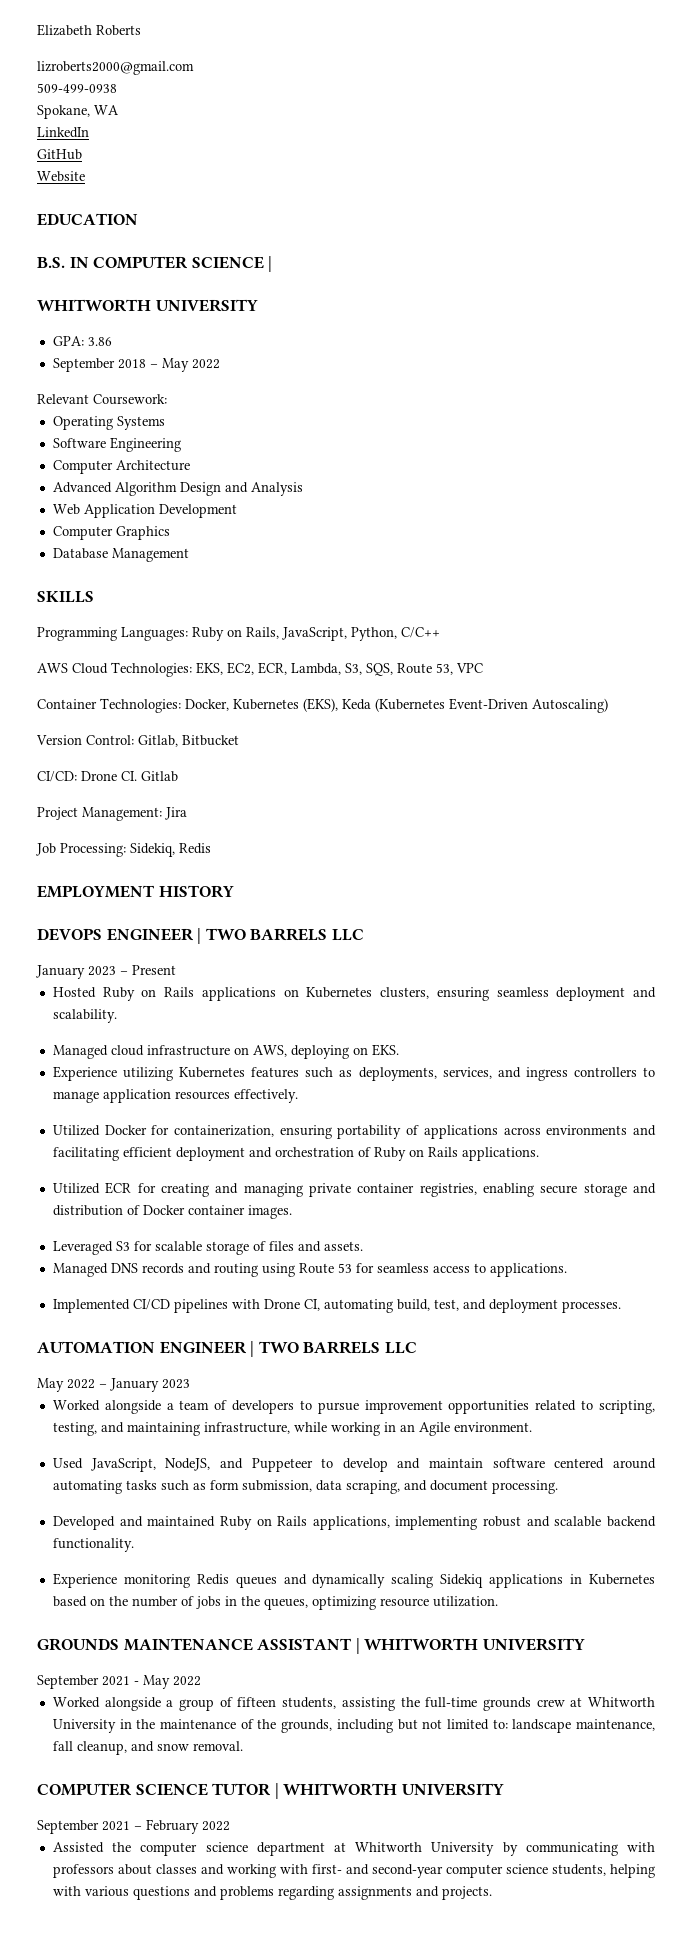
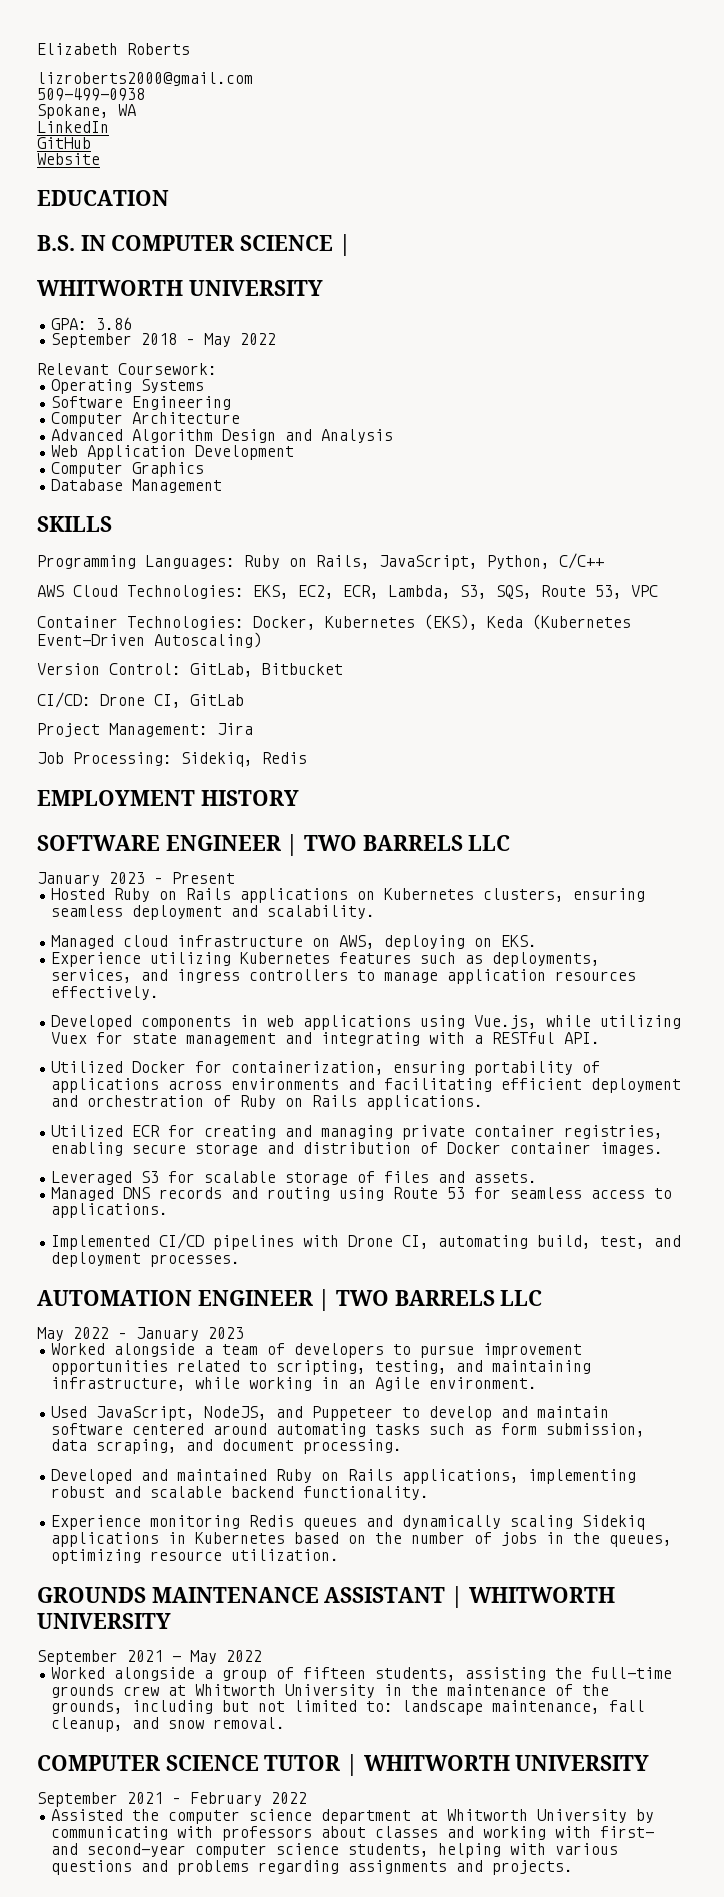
[138,735,178,747] Gitlab, -> [190,663,253,677] GitLab,
[121,771,178,782] CI. Gitlab -> [154,694,244,708] CI, GitLab
[37,928,102,941] DEVOPS -> [37,835,160,851] SOFTWARE
(298, 1096) none -> [51,1015,682,1030] [51,1032,601,1046] // Developed components in web applications using Vue.js, while utilizing Vuex for state management and integrating with a RESTful API.

